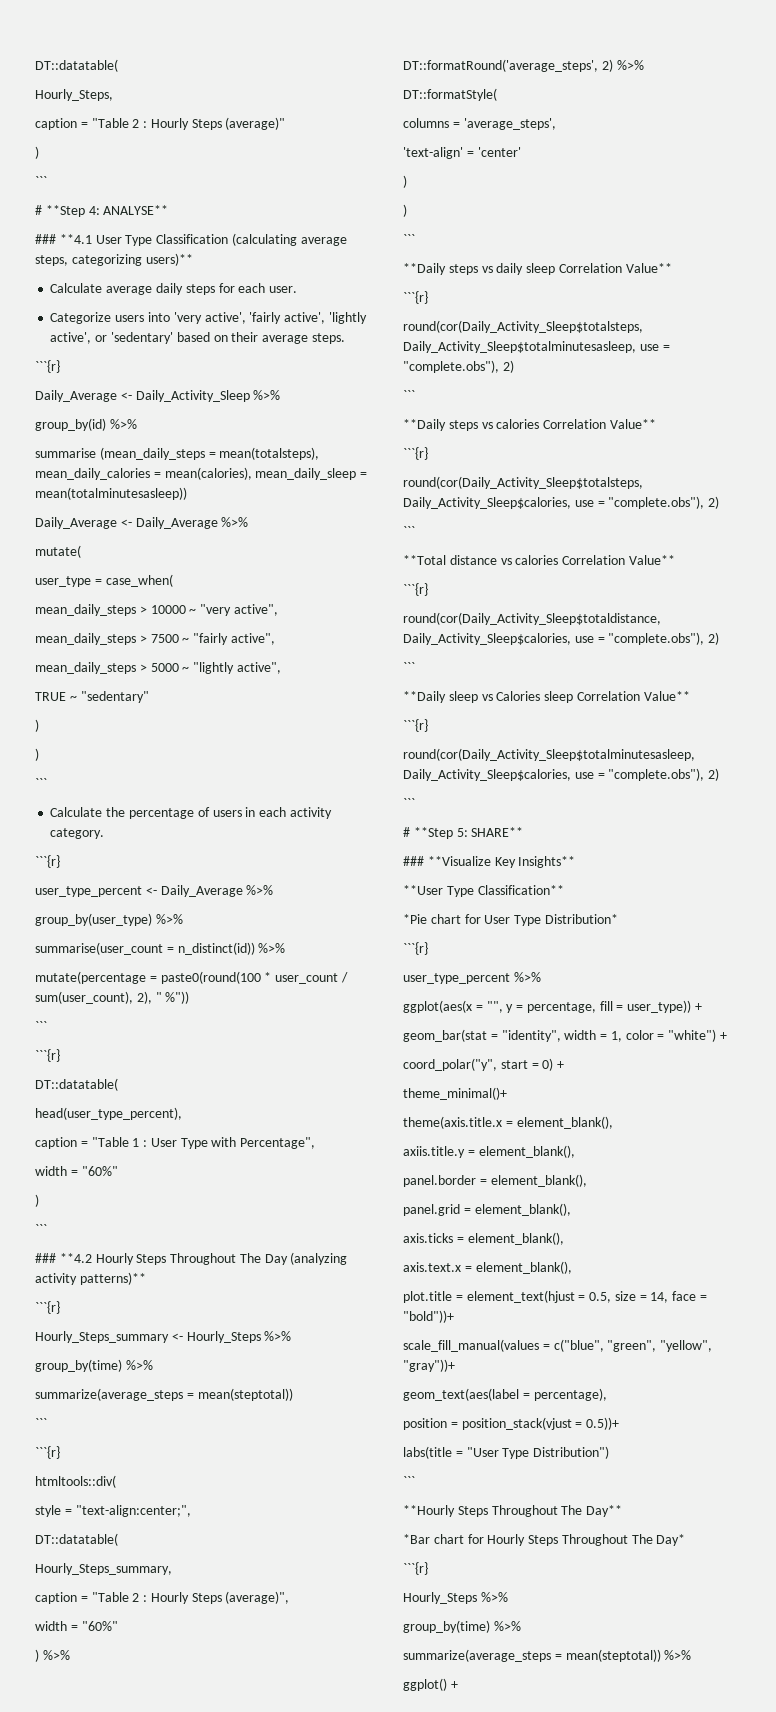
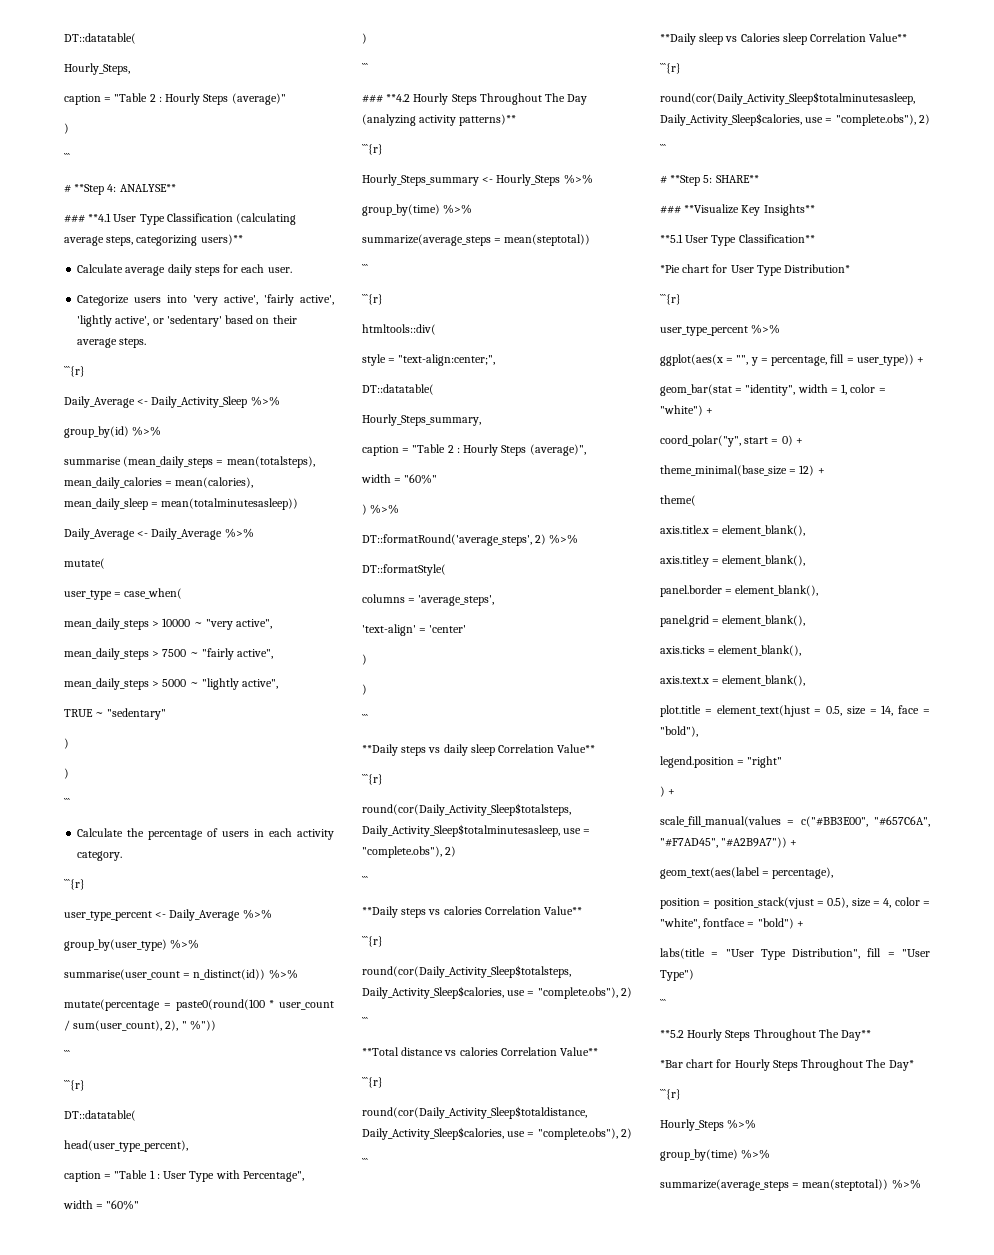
[403,885,443,895] **User -> [660,234,709,243] **5.1 User
[403,1087,507,1100] [403,1116,613,1129] [403,1146,465,1158] theme_minimal()+ // theme(axis.title.x = element_blank(), // axiis.title.y -> [660,465,825,476] [660,495,696,506] [660,525,806,536] [660,555,709,567] theme_minimal(base_size = 12) + // theme( // axis.title.x = element_blank(), // axis.title.y
[403,1310,454,1323] [403,1339,713,1352] [403,1359,455,1372] "bold"))+ // scale_fill_manual(values = c("blue", "green", "yellow", "gray"))+ -> [660,726,698,737] [660,756,783,768] [660,786,676,797] [660,816,930,827] [660,837,798,848] "bold"), // legend.position = "right" // ) + // scale_fill_manual(values = c("#BB3E00", "#657C6A", "#F7AD45", "#A2B9A7")) +
[586,1417,620,1430] 0.5))+ -> [827,897,930,908] [660,918,804,929] 0.5), size = 4, color = "white", fontface = "bold") +
[533,1446,610,1459] [403,1476,415,1486] [403,1505,455,1517] Distribution") // ``` // **Hourly -> [792,948,930,959] [660,969,694,981] [660,999,666,1008] [660,1029,723,1041] Distribution", fill = "User Type") // ``` // **5.2 Hourly
[403,1678,458,1691] // ggplot() + -> (921, 1184) none

